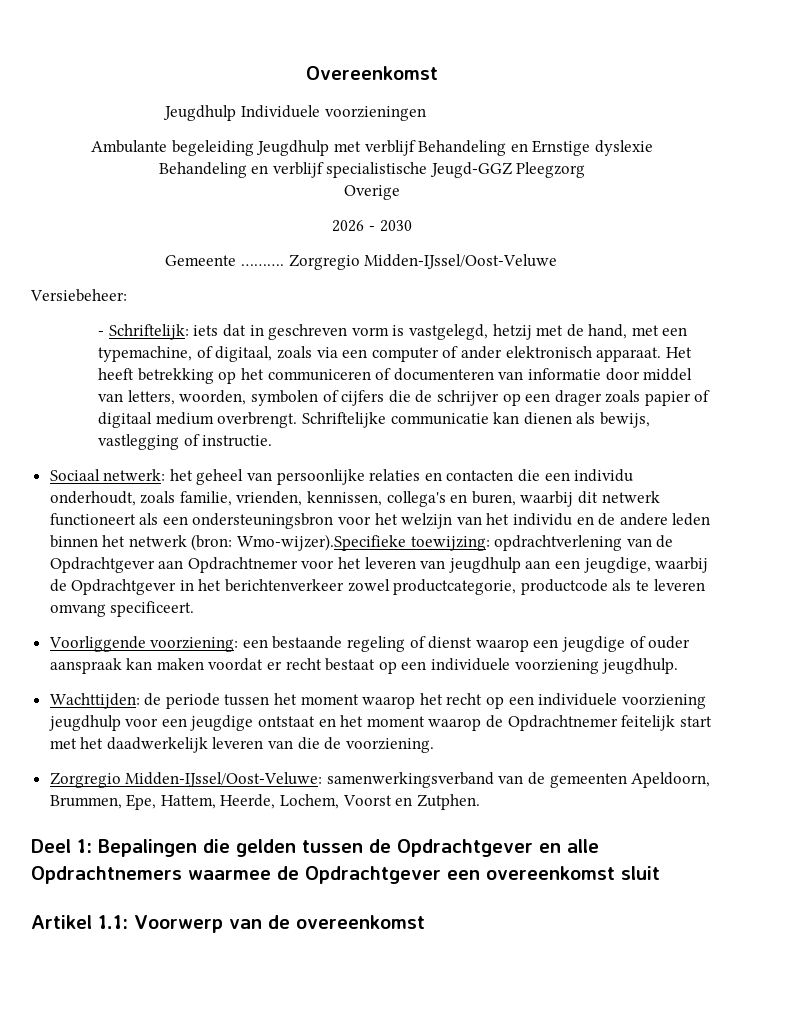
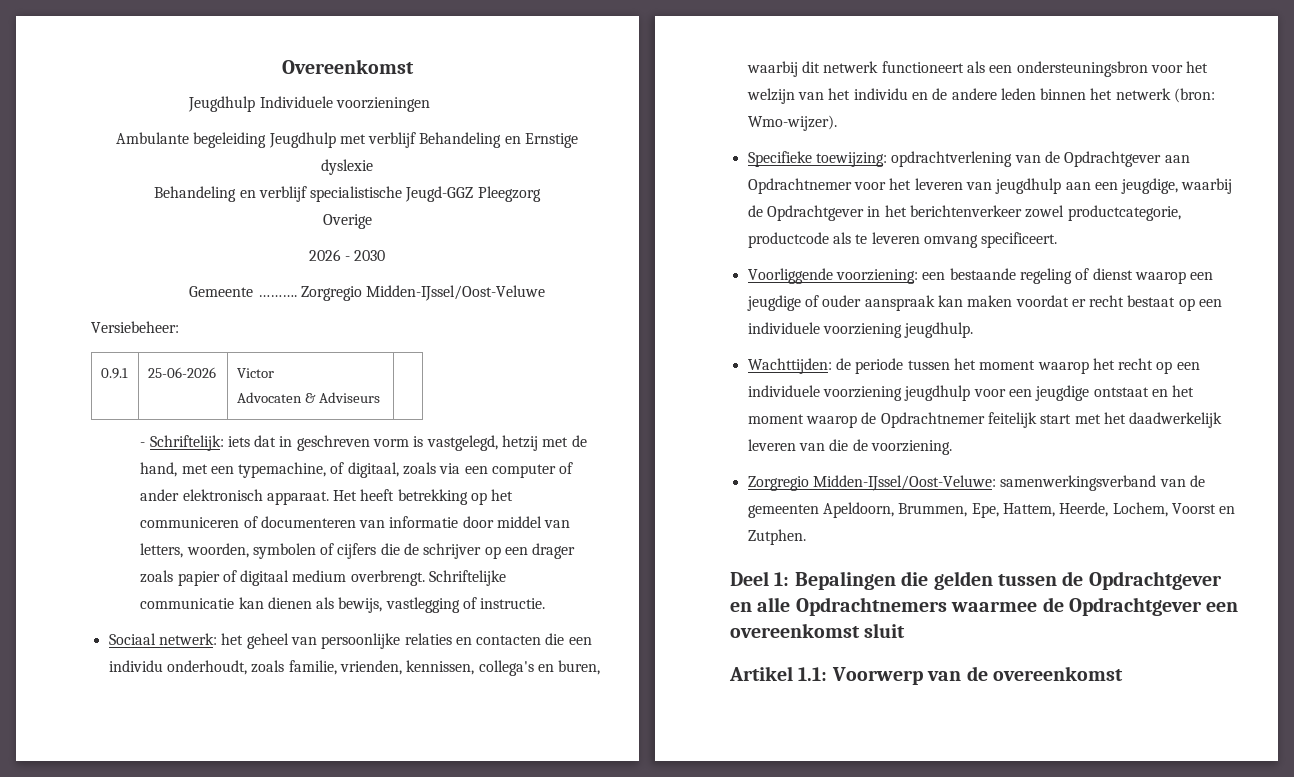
(127, 295) none -> [101,368,129,379] [148,367,217,378] [237,368,275,378] [237,392,380,403] // 0.9.1 | 25-06-2026 | Victor // Advocaten & Adviseurs |
[237,534,407,551] Wmo-wijzer).Specifieke -> [747,115,837,131] [747,151,812,167] Wmo-wijzer). // Specifieke

